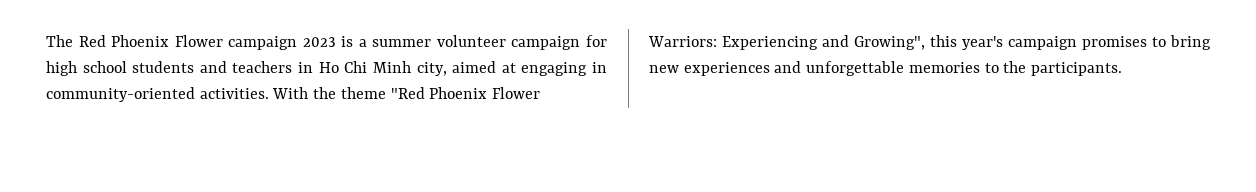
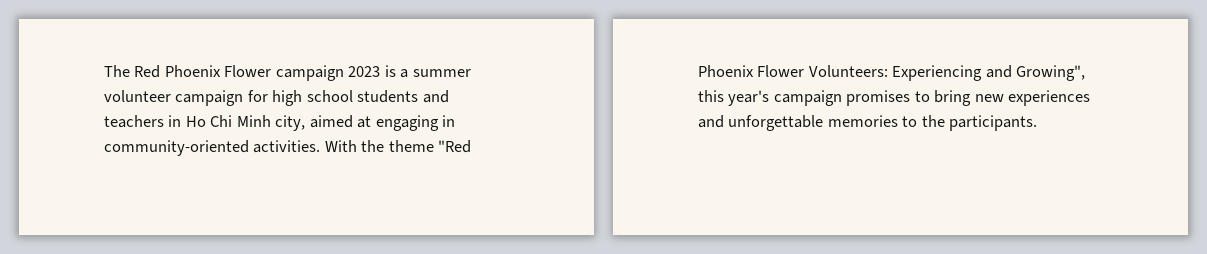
[648,36,717,47] Warriors: -> [808,65,888,77] Volunteers:

